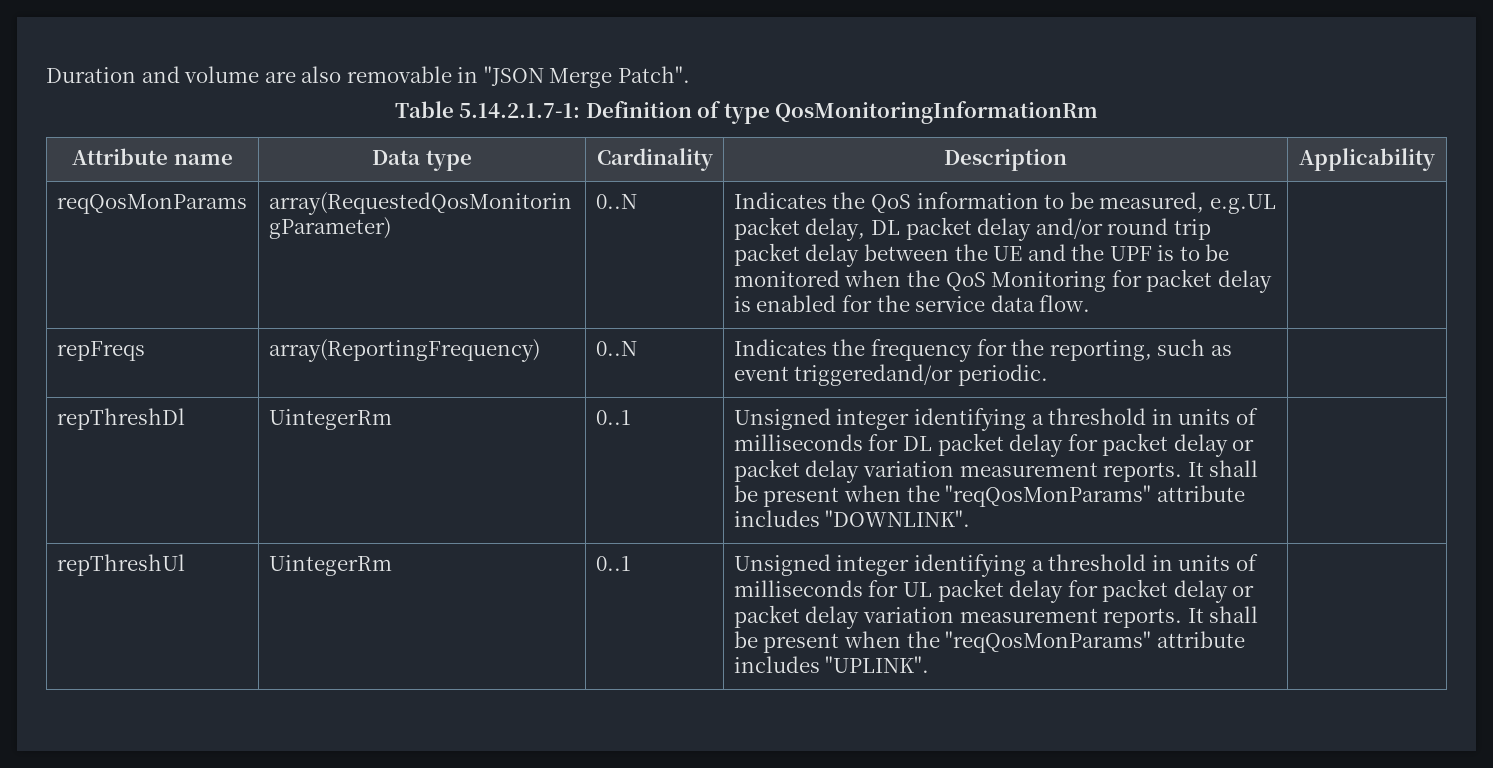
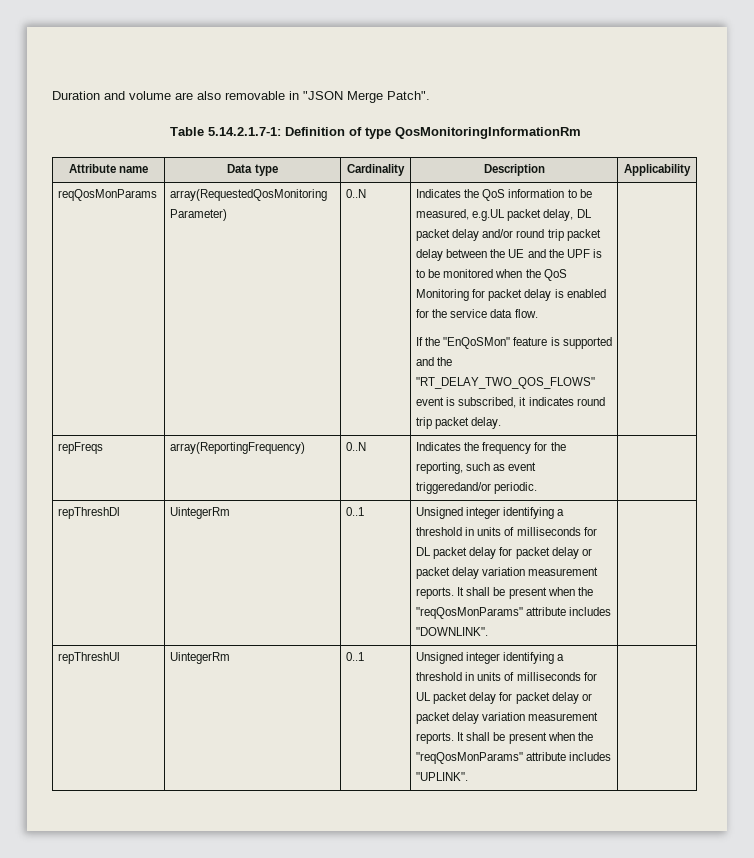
(1091, 303) none -> [416,337,612,349] [416,357,453,366] [416,377,596,389] [416,397,605,408] [416,417,502,429] // If the "EnQoSMon" feature is supported and the "RT_DELAY_TWO_QOS_FLOWS" event is subscribed, it indicates round trip packet delay.

